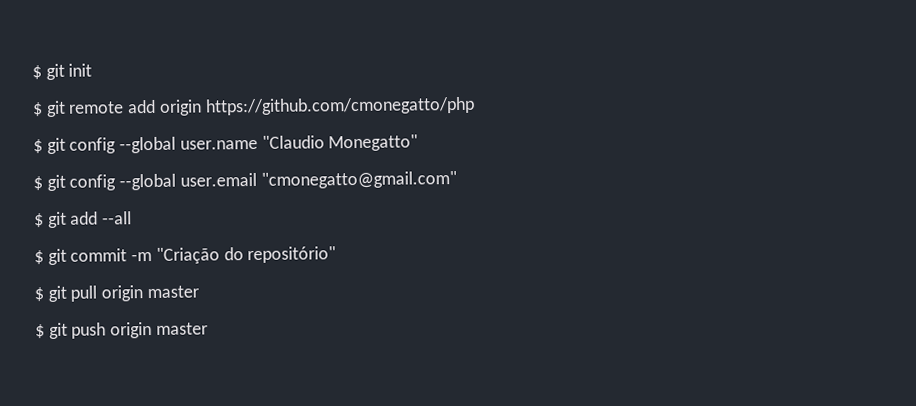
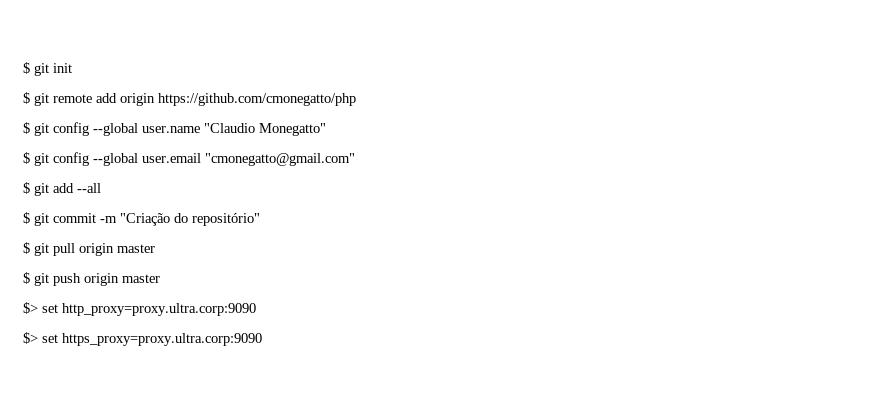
(208, 328) none -> [23,302,256,316] [23,332,262,346] // $> set http_proxy=proxy.ultra.corp:9090 // $> set https_proxy=proxy.ultra.corp:9090

